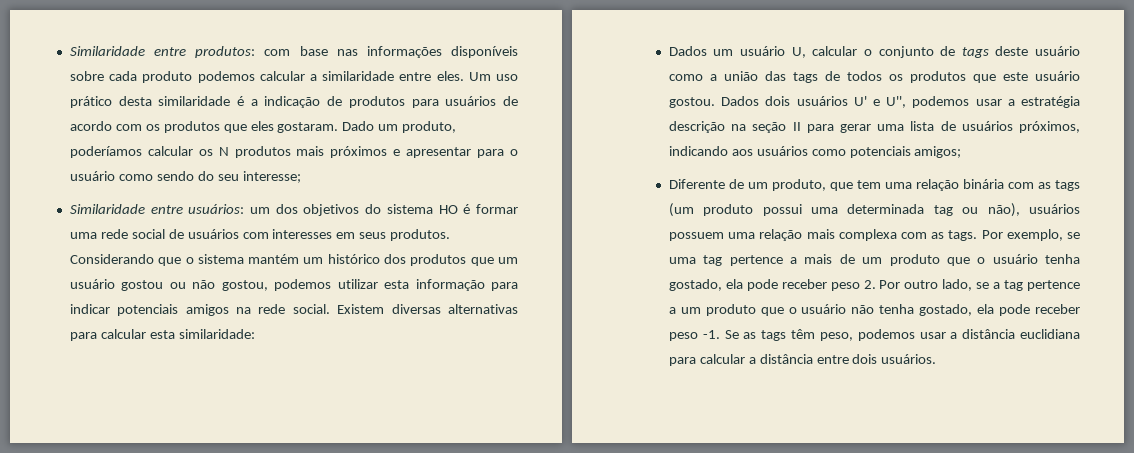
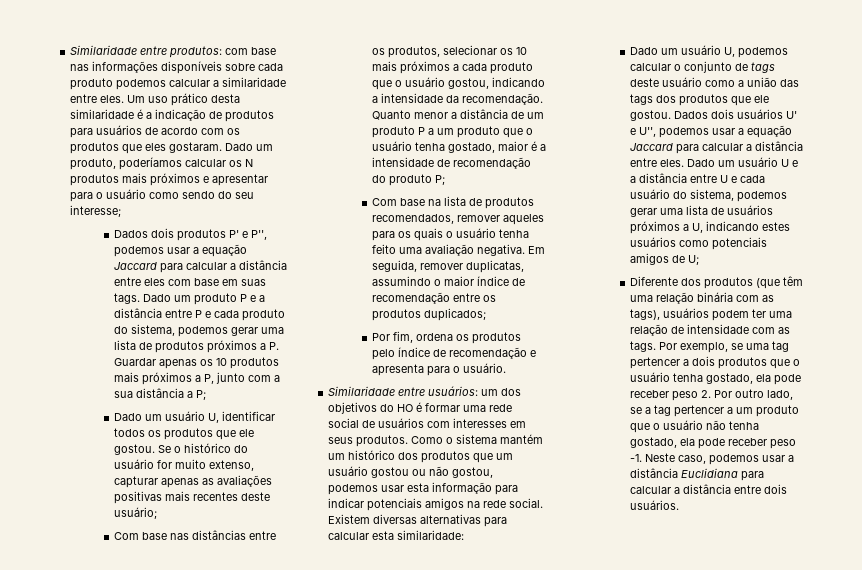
(301, 177) none -> [113,228,267,241] [113,244,247,257] [113,260,287,273] [113,277,266,286] [113,293,265,305] [113,308,285,321] [113,324,284,337] [113,340,279,353] [113,357,279,369] [113,372,280,385] [113,388,206,400] [113,411,275,423] [113,428,254,440] [113,443,248,455] [113,459,254,471] [113,475,272,488] [113,491,270,504] [113,507,157,519] [113,530,276,540] [371,45,527,58] [371,61,533,74] [371,77,545,90] [371,93,543,105] [371,109,544,120] [371,126,533,138] [371,141,546,153] [371,157,531,169] [371,174,445,186] [371,196,534,209] [371,214,544,225] [371,228,529,241] [371,244,545,256] [371,260,524,273] [371,276,525,286] [371,292,496,304] [371,308,486,321] [371,331,521,344] [371,347,536,360] [371,363,506,376] // Dados dois produtos P' e P'', podemos usar a equação Jaccard para calcular a distância entre eles com base em suas tags. Dado um produto P e a distância entre P e cada produto do sistema, podemos gerar uma lista de produtos próximos a P. Guardar apenas os 10 produtos mais próximos a P, junto com a sua distância a P; // Dado um usuário U, identificar todos os produtos que ele gostou. Se o histórico do usuário for muito extenso, capturar apenas as avaliações positivas mais recentes deste usuário; // Com base nas distâncias entre os produtos, selecionar os 10 mais próximos a cada produto que o usuário gostou, indicando a intensidade da recomendação. Quanto menor a distância de um produto P a um produto que o usuário tenha gostado, maior é a intensidade de recomendação do produto P; // Com base na lista de produtos recomendados, remover aqueles para os quais o usuário tenha feito uma avaliação negativa. Em seguida, remover duplicatas, assumindo o maior índice de recomendação entre os produtos duplicados; // Por fim, ordena os produtos pelo índice de recomendação e apresenta para o usuário.
[386,204,433,214] sistema -> (395, 408) none
[69,254,182,266] Considerando que -> [411,436,444,444] Como
[337,279,378,289] utilizar -> [381,485,405,492] usar
[668,46,806,58] Dados um usuário U, -> [629,45,788,58] Dado um usuário U, podemos
[824,71,1080,83] de todos os produtos que este usuário -> [655,94,769,106] dos produtos que ele
[1021,96,1080,108] [668,121,834,133] estratégia descrição na seção II para -> [746,125,792,138] [629,141,803,154] [629,157,798,167] [629,173,765,183] [629,189,787,202] equação Jaccard para calcular a distância entre eles. Dado um usuário U e a distância entre U e cada usuário do sistema, podemos
[1019,121,1080,133] [668,146,962,158] [668,179,881,191] próximos, indicando aos usuários como potenciais amigos; // Diferente de um produto, que tem -> [629,221,790,234] [629,237,767,250] [629,253,699,265] [629,276,803,289] próximos a U, indicando estes usuários como potenciais amigos de U; // Diferente dos produtos (que têm
[1055,180,1080,191] [668,203,1080,217] [668,229,897,241] tags (um produto possui uma determinada tag ou não), usuários possuem uma relação mais complexa -> [629,308,792,321] [629,324,749,336] tags), usuários podem ter uma relação de intensidade
[729,254,940,266] pertence a mais de um produto -> [629,356,767,369] pertencer a dois produtos
[1027,280,1080,291] pertence -> [673,405,724,417] pertencer
[724,329,853,341] Se as tags têm peso, -> [644,453,706,464] Neste caso,
[1020,329,1080,339] euclidiana -> [680,468,738,478] Euclidiana

